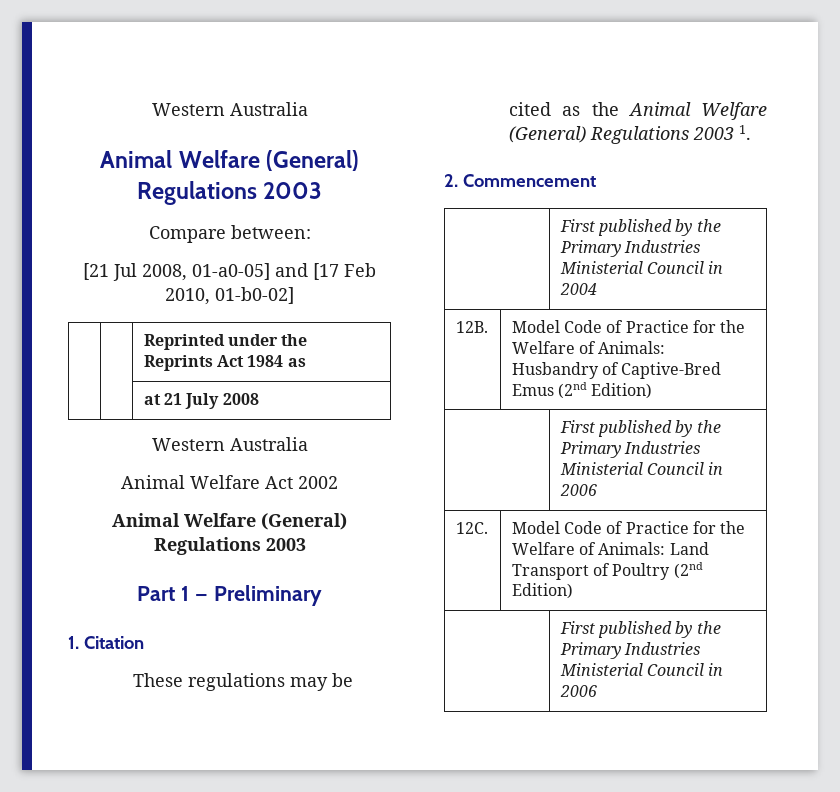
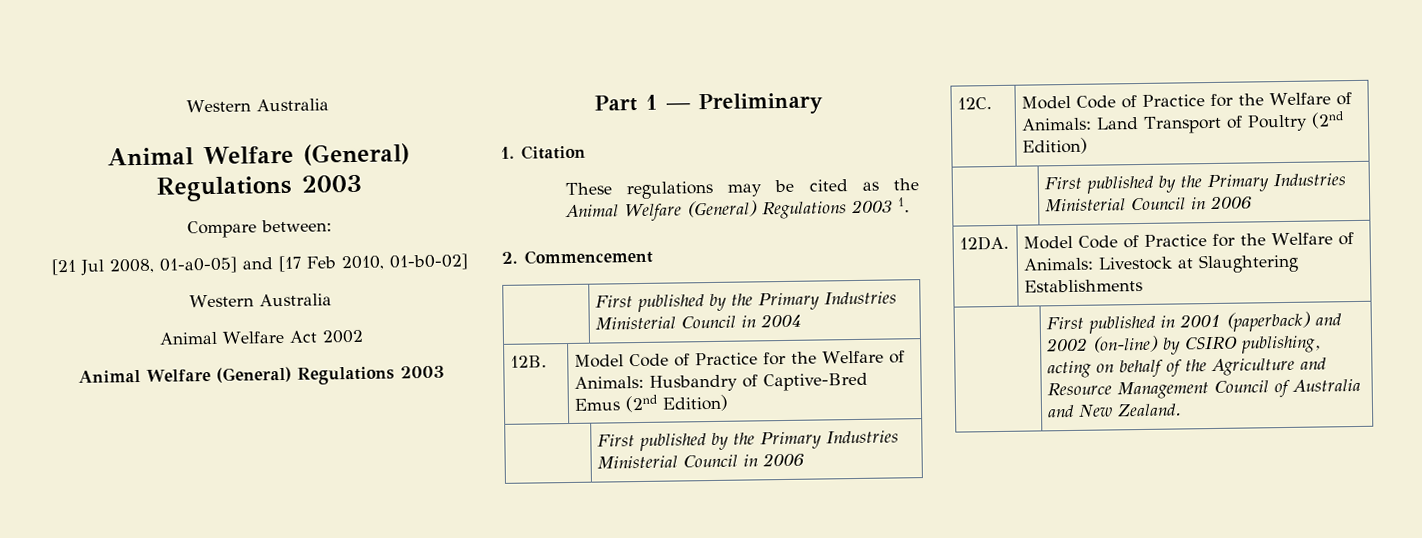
[143,334,308,350] [143,355,306,371] [143,393,259,409] // | | Reprinted under the Reprints Act 1984 as // | | at 21 July 2008 -> (468, 262) none
(597, 691) none -> [959,235,1010,251] [1023,232,1355,250] [1023,253,1300,274] [1024,278,1144,293] [1046,311,1343,334] [1046,335,1323,355] [1047,357,1328,379] [1047,378,1362,400] [1047,403,1183,418] // 12DA. | Model Code of Practice for the Welfare of Animals: Livestock at Slaughtering Establishments // | First published in 2001 (paperback) and 2002 (on-line) by CSIRO publishing, acting on behalf of the Agriculture and Resource Management Council of Australia and New Zealand.

